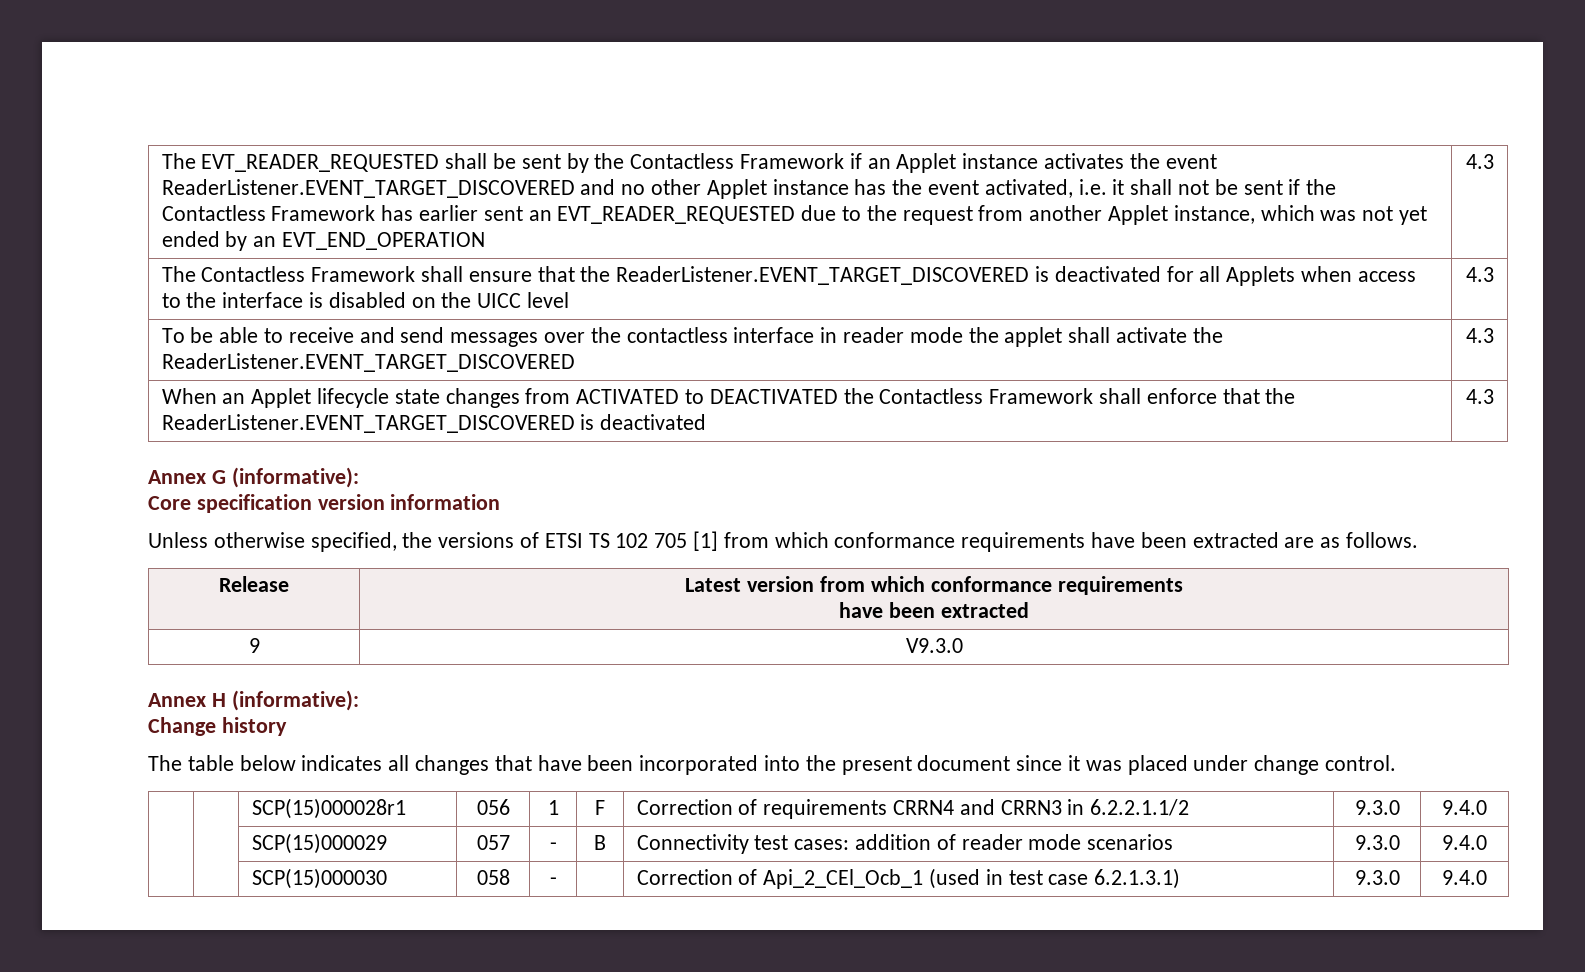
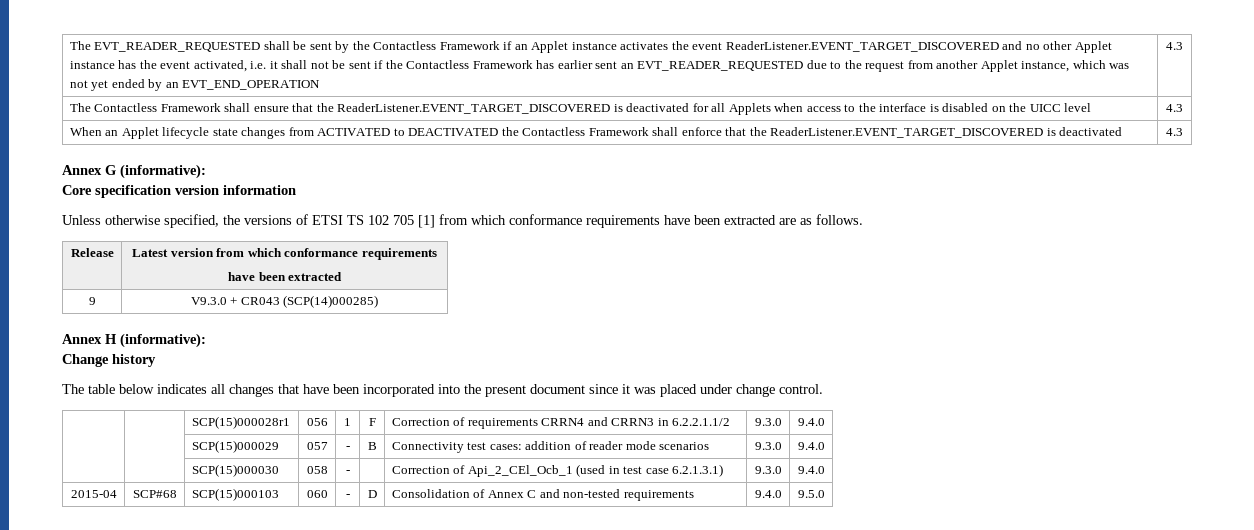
[161,327,1223,347] [161,353,575,372] [1465,328,1494,343] // To be able to receive and send messages over the contactless interface in reader mode the applet shall activate the ReaderListener.EVENT_TARGET_DISCOVERED | 4.3 -> (1183, 108) none
(963, 645) none -> [230,295,379,308] + CR043 (SCP(14)000285)
(1487, 877) none -> [70,490,117,498] [132,490,177,498] [191,488,279,501] [306,490,328,498] [345,494,350,498] [367,490,377,498] [391,489,694,501] [754,490,782,498] [797,490,825,498] // 2015-04 | SCP#68 | SCP(15)000103 | 060 | - | D | Consolidation of Annex C and non-tested requirements | 9.4.0 | 9.5.0

